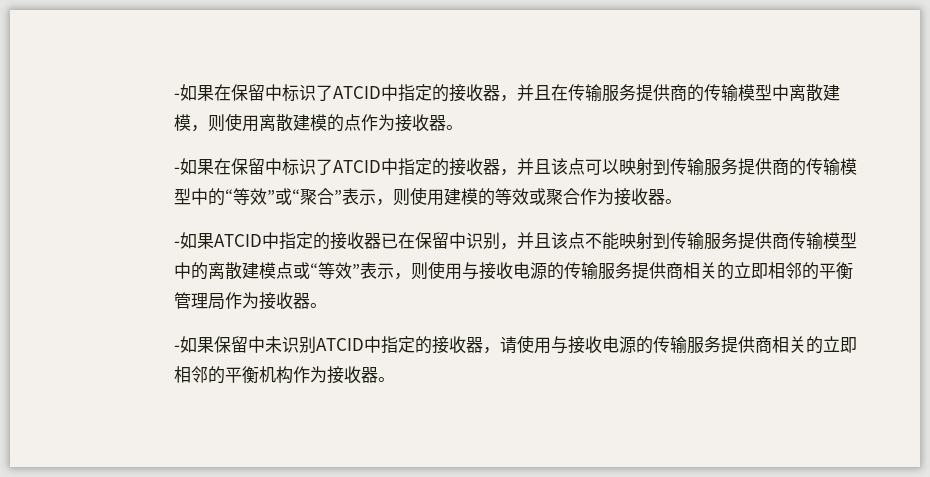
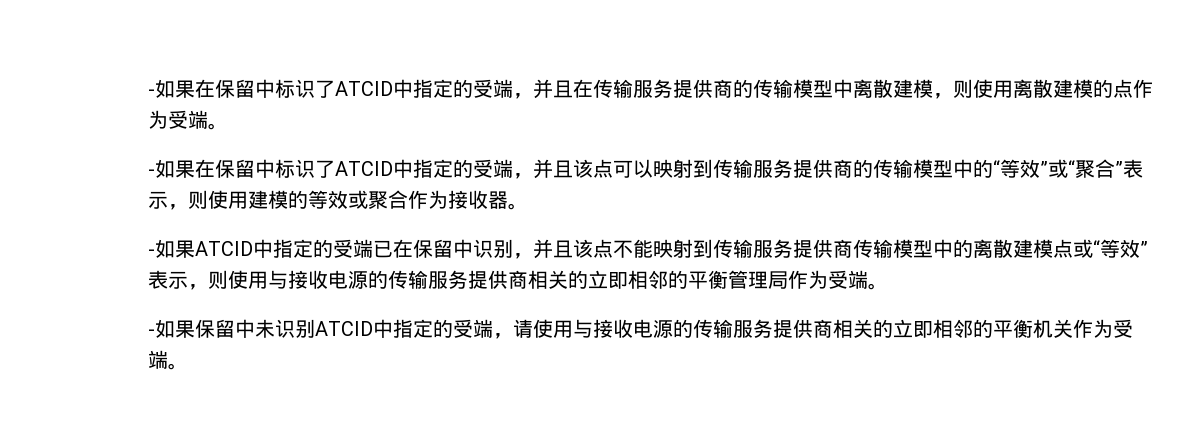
[173,84,500,102] -如果在保留中标识了ATCID中指定的接收器 -> [147,79,513,98] -如果在保留中标识了ATCID中指定的受端
[394,114,446,132] 接收器 -> [167,110,208,129] 受端
[448,158,500,176] 接收器 -> [472,159,513,178] 受端
[329,232,381,250] 接收器 -> [332,239,373,258] 受端
[258,292,310,310] 接收器 -> [827,270,868,289] 受端
[431,336,483,354] 接收器 -> [452,319,493,338] 受端
[275,366,378,384] 构作为接收器 -> [1052,319,1133,338] [147,350,168,369] 关作为受端

